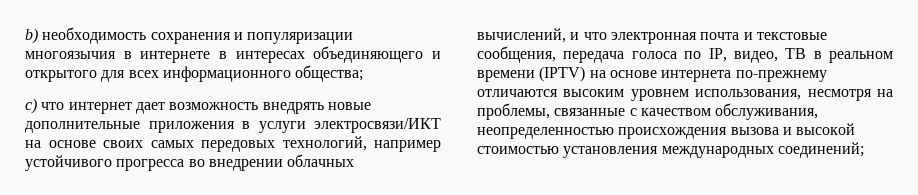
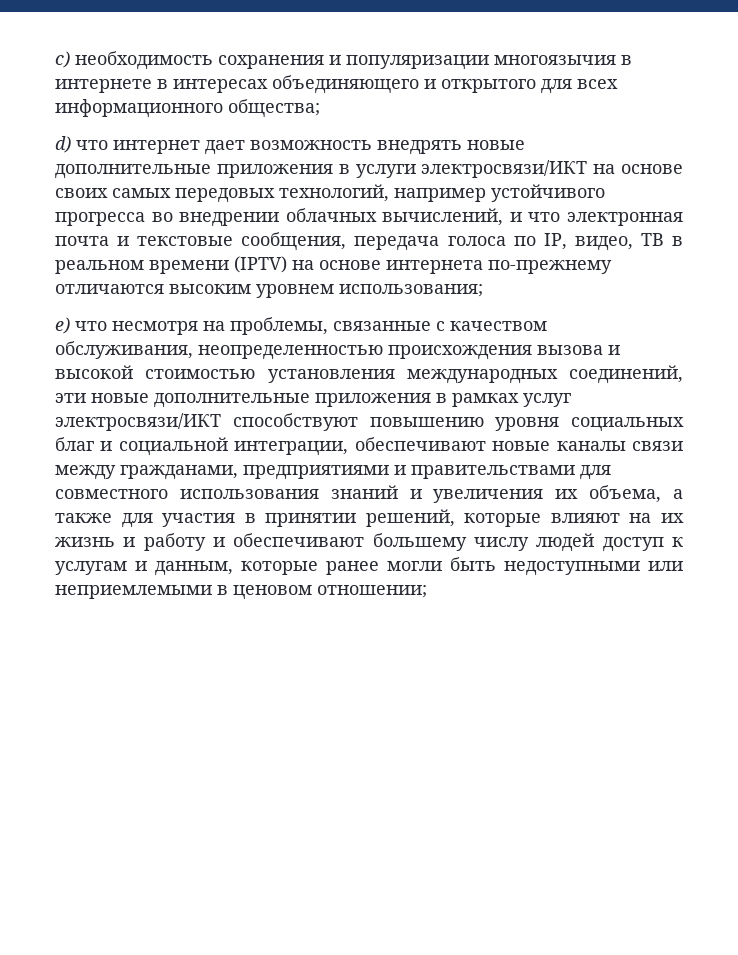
[25,28,38,44] b) -> [55,51,70,68] c)
[25,98,37,114] c) -> [55,136,71,153] d)
[695,89,802,100] использования, -> [339,284,483,297] [55,317,107,334] использования; // e) что
[777,142,864,158] соединений; -> [569,365,683,384] [55,393,571,408] [55,413,684,432] [55,437,684,456] [55,465,611,480] [55,485,683,503] [55,509,684,528] [55,533,683,552] [55,557,683,576] [55,585,427,600] соединений, эти новые дополнительные приложения в рамках услуг электросвязи/ИКТ способствуют повышению уровня социальных благ и социальной интеграции, обеспечивают новые каналы связи между гражданами, предприятиями и правительствами для совместного использования знаний и увеличения их объема, а также для участия в принятии решений, которые влияют на их жизнь и работу и обеспечивают большему числу людей доступ к услугам и данным, которые ранее могли быть недоступными или неприемлемыми в ценовом отношении;

